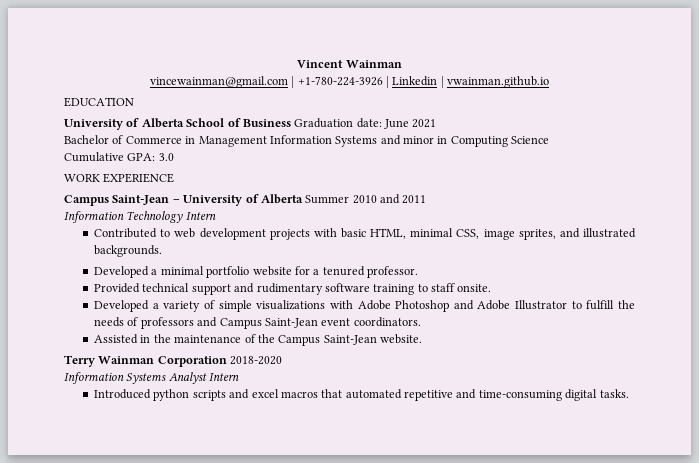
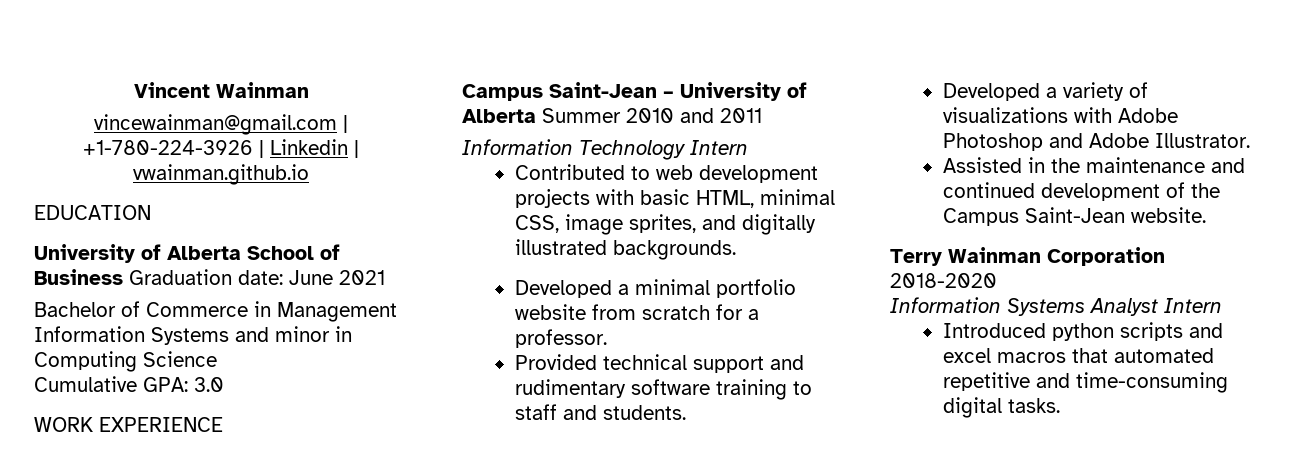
(580, 233) none -> [741,214,816,235] digitally
(292, 271) none -> [591,304,710,320] from scratch
[322,266,365,276] tenured -> (759, 314) none
[457,284,492,292] onsite. -> [562,405,686,420] and students.
[218,300,252,312] simple -> (1148, 90) none
[515,300,635,310] [94,317,421,329] Illustrator to fulfill the needs of professors and Campus Saint-Jean event coordinators. -> [1154,133,1250,148] Illustrator.
(242, 339) none -> [1210,158,1245,173] [942,182,1160,201] and continued development

